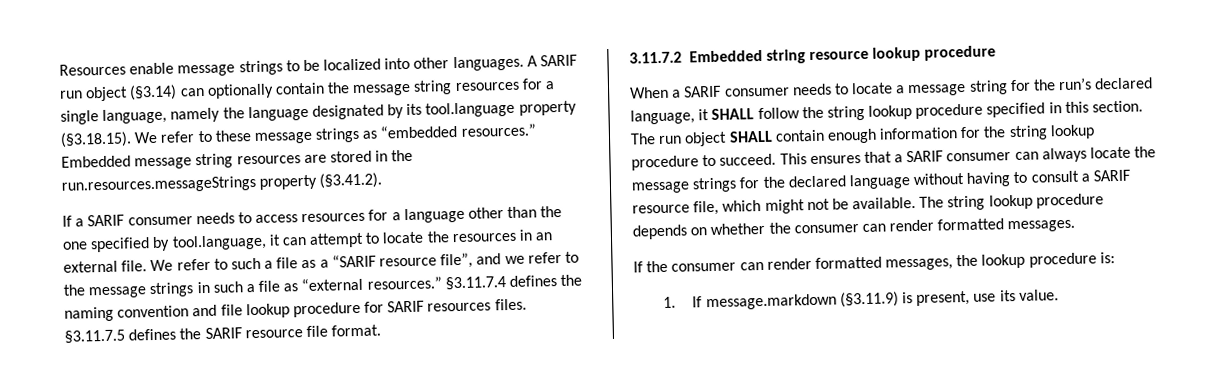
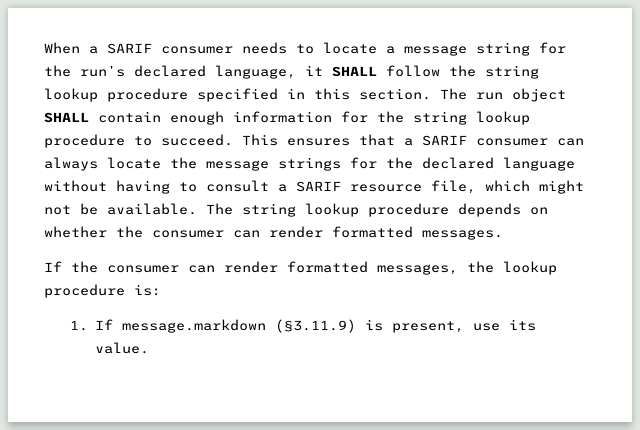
[59,54,578,77] [59,78,556,102] [60,100,577,125] [60,123,536,148] [61,149,414,170] [61,172,383,194] [62,205,563,227] [62,229,554,253] [63,251,579,273] [63,274,583,299] [64,298,527,322] [64,324,382,344] [629,45,997,64] Resources enable message strings to be localized into other languages. A SARIF run object (§3.14) can optionally contain the message string resources for a single language, namely the language designated by its tool.language property (§3.18.15). We refer to these message strings as “embedded resources.” Embedded message string resources are stored in the run.resources.messageStrings property (§3.41.2). // If a SARIF consumer needs to access resources for a language other than the one specified by tool.language, it can attempt to locate the resources in an external file. We refer to such a file as a “SARIF resource file”, and we refer to the message strings in such a file as “external resources.” §3.11.7.4 defines the naming convention and file lookup procedure for SARIF resources files. §3.11.7.5 defines the SARIF resource file format. // 3.11.7.2 Embedded string resource lookup procedure // -> (44, 48) none

